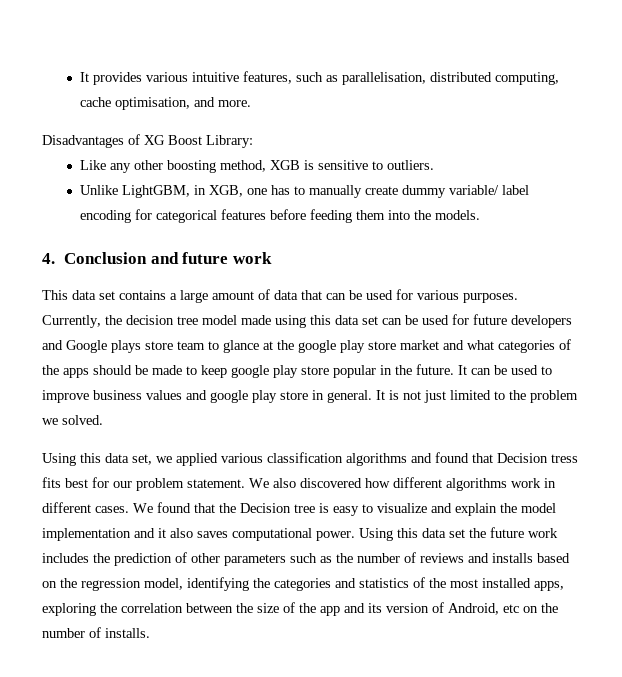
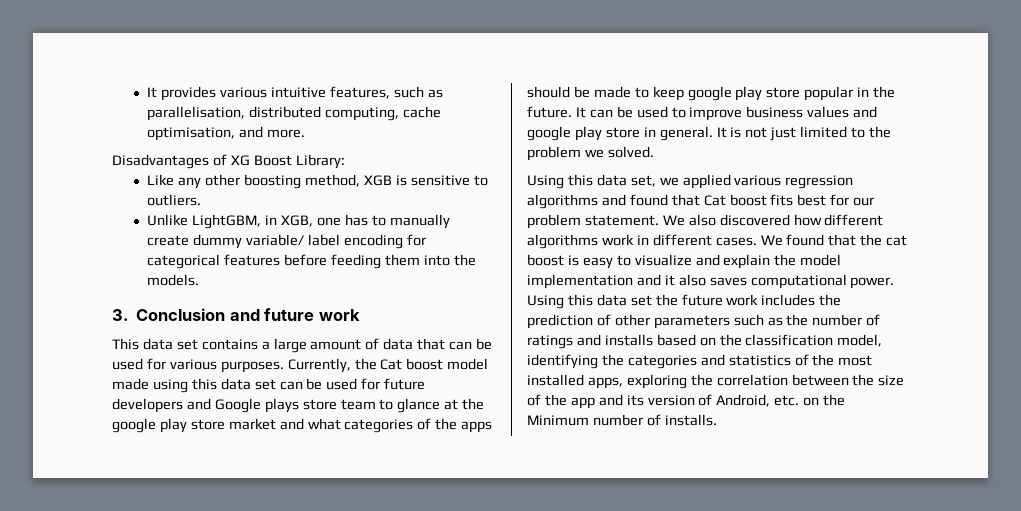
[42,253,55,264] 4. -> [112,309,129,321] 3.
[126,315,198,325] decision tree -> [380,358,444,370] Cat boost
[267,452,343,463] classification -> [785,175,854,189] regression
[497,453,578,463] Decision tress -> [703,194,767,206] Cat boost
[240,503,315,513] Decision tree -> [886,235,908,246] [527,254,564,266] cat boost
[420,553,464,563] reviews -> [527,335,573,349] ratings
[81,578,141,591] regression -> [745,334,834,346] classification
[503,603,558,613] etc on the -> [774,394,846,406] [527,415,589,426] etc. on the Minimum

